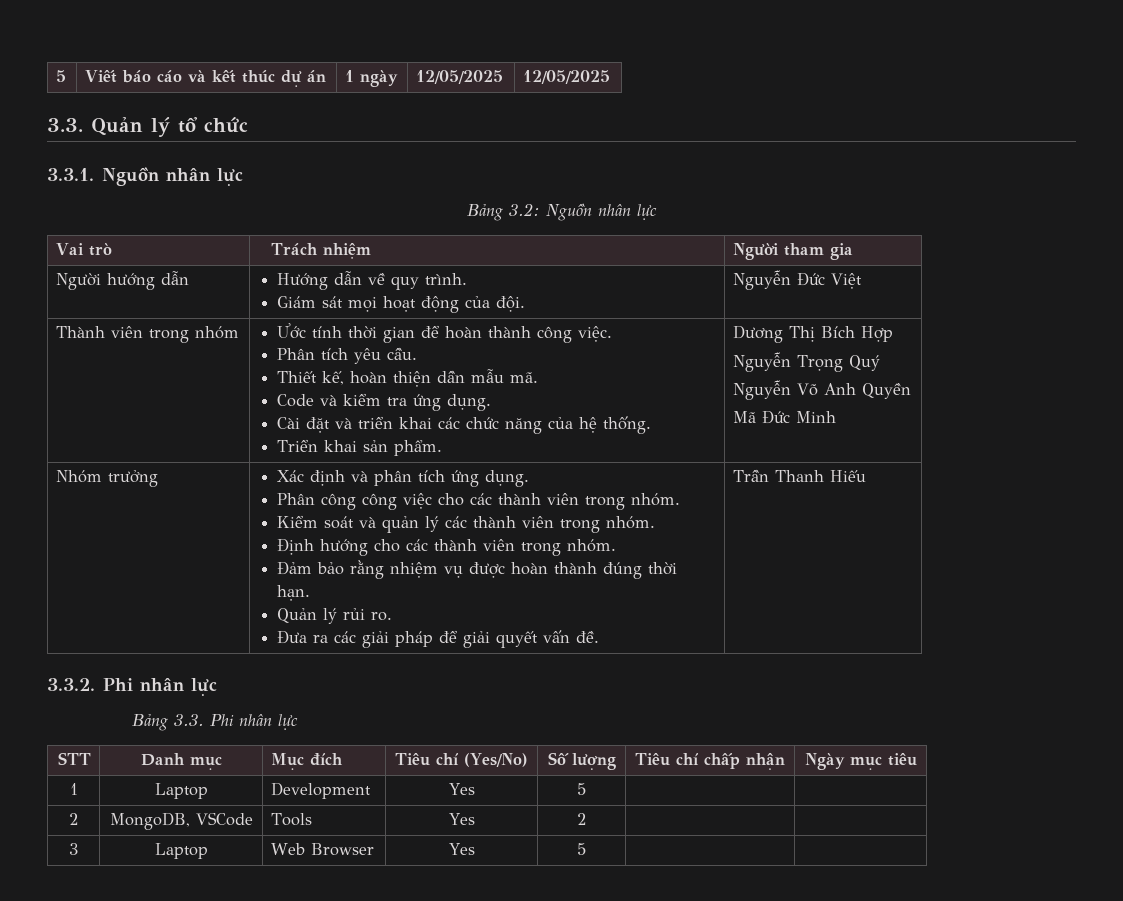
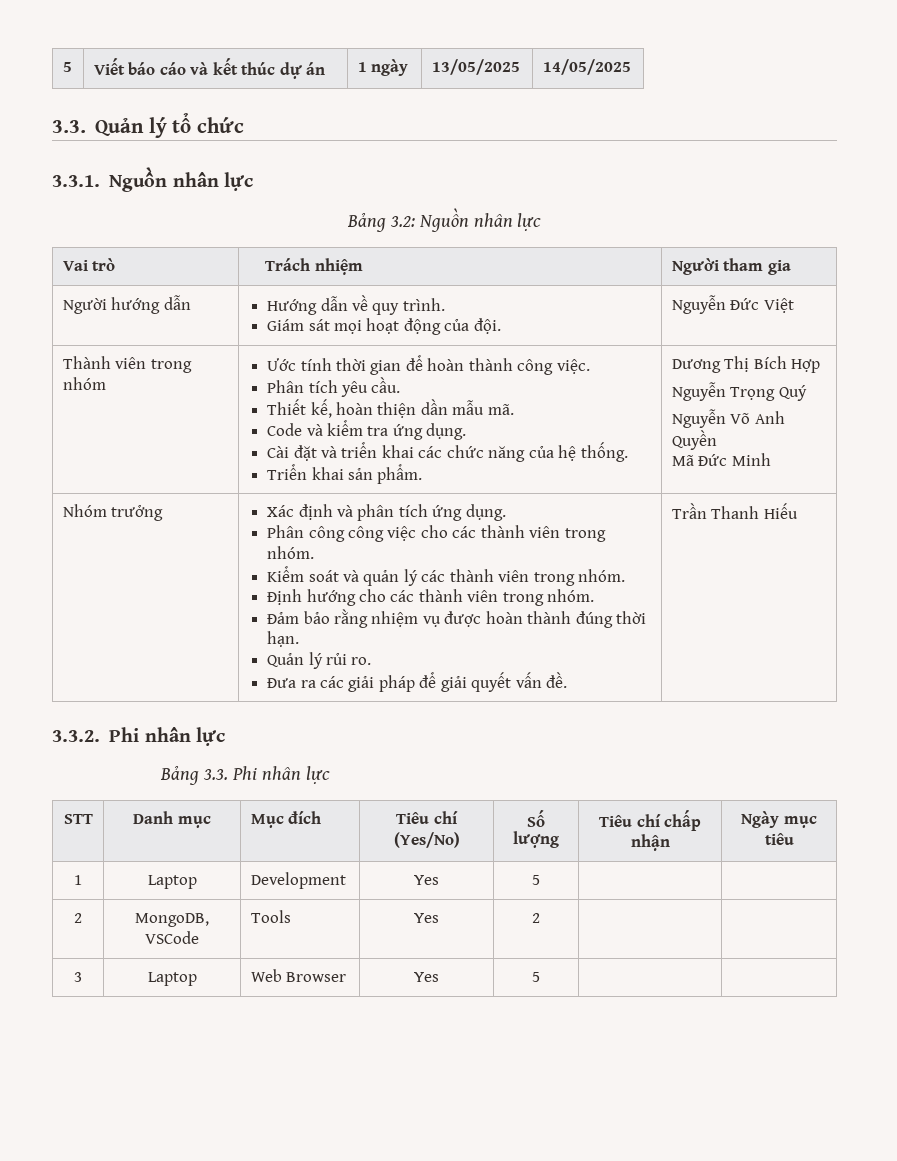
[416,70,504,84] [523,70,611,84] 12/05/2025 | 12/05/2025 -> [431,59,520,75] [542,59,631,75] 13/05/2025 | 14/05/2025

